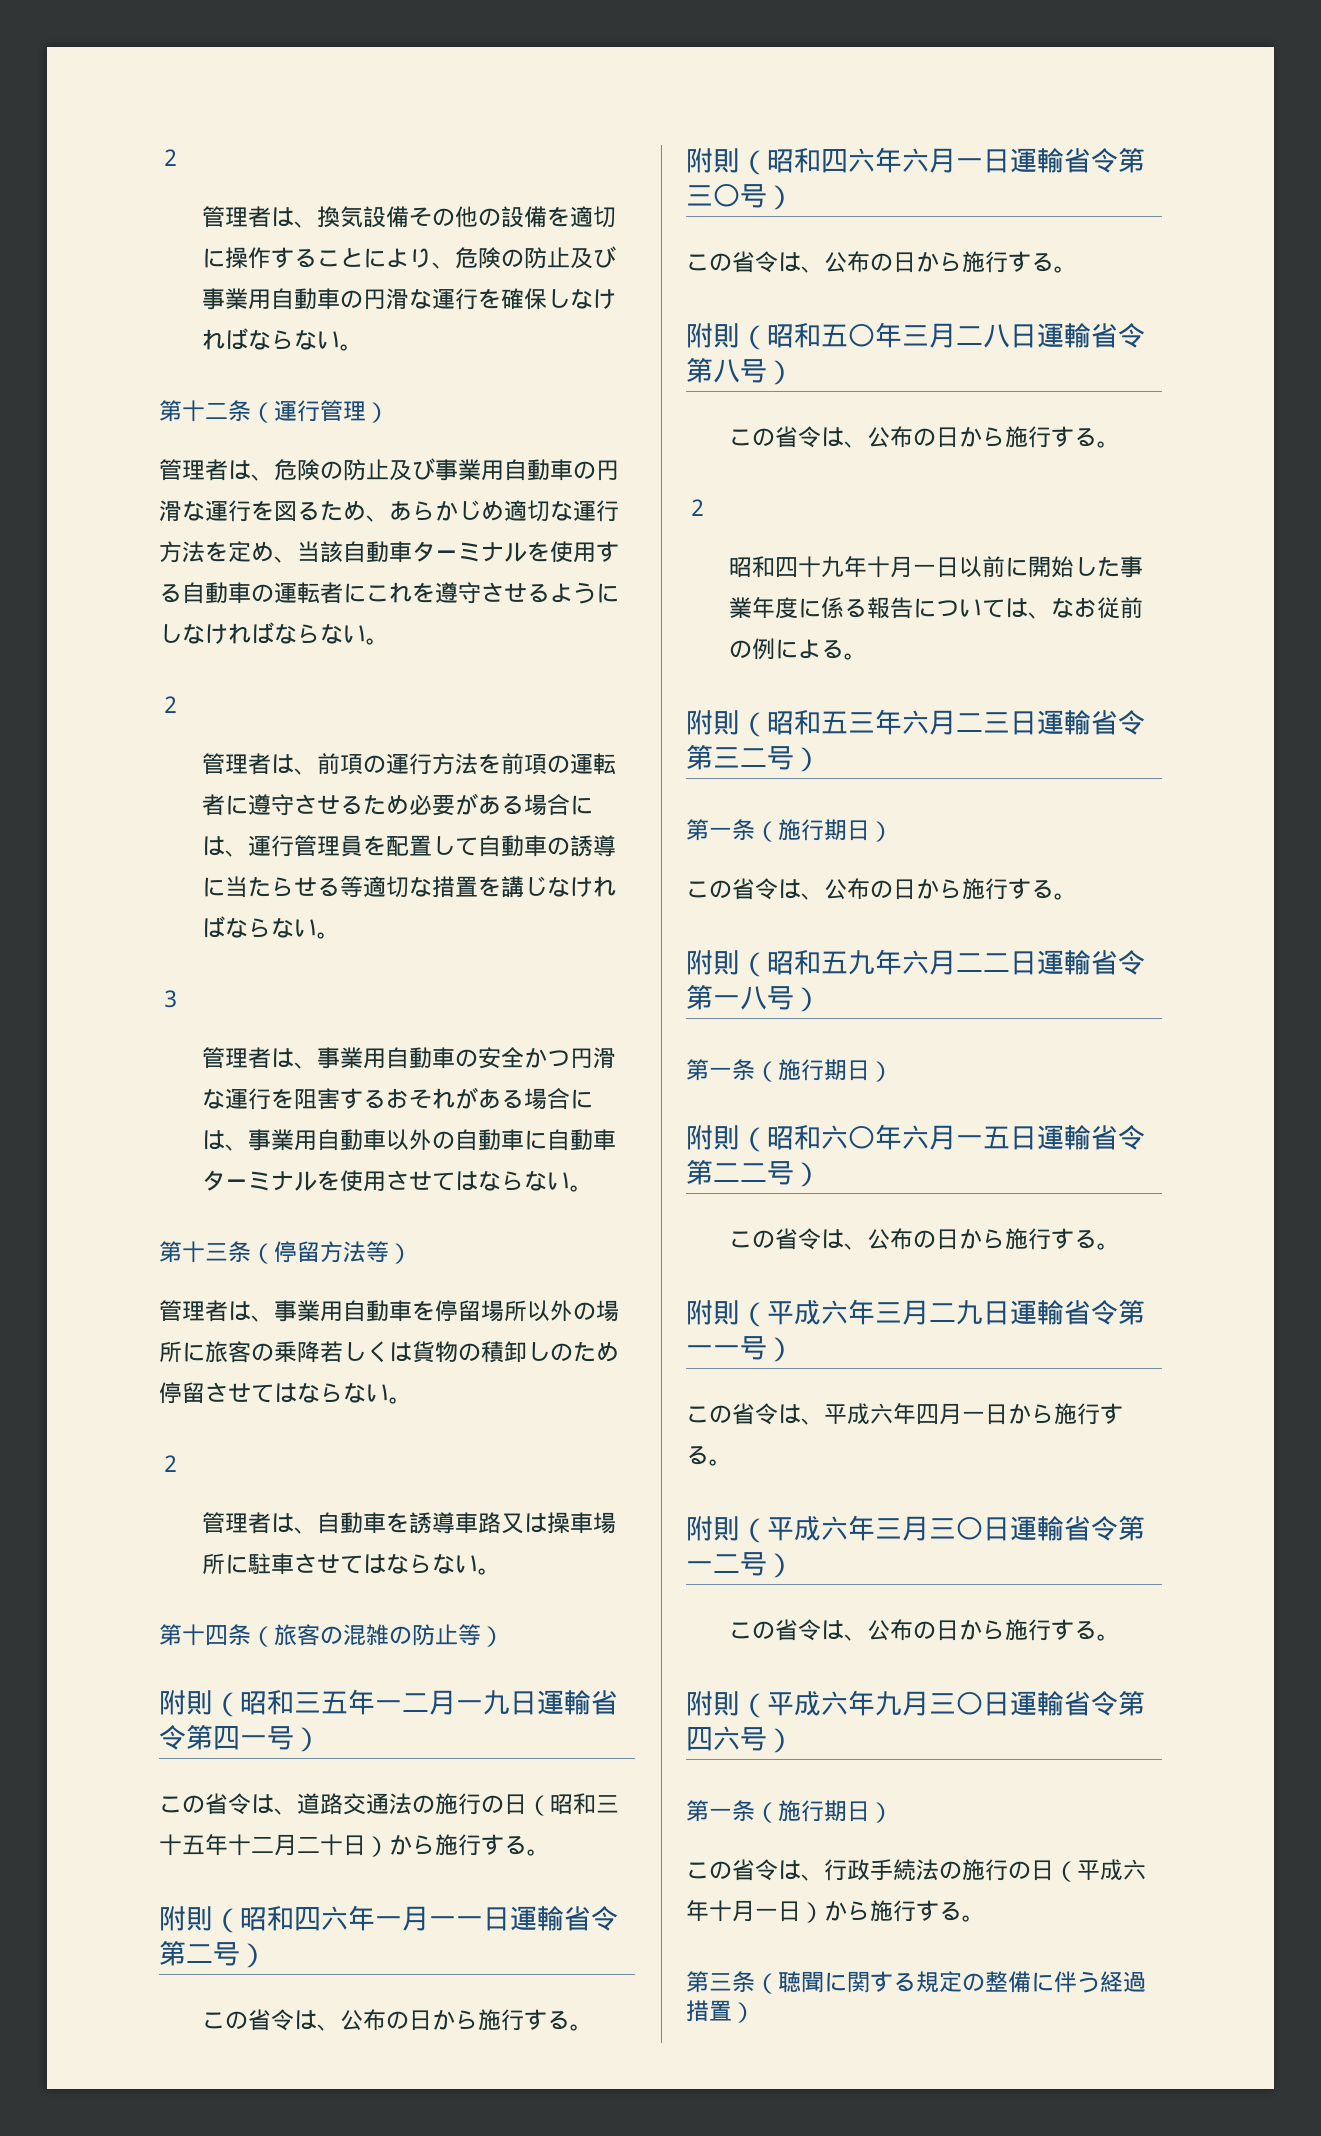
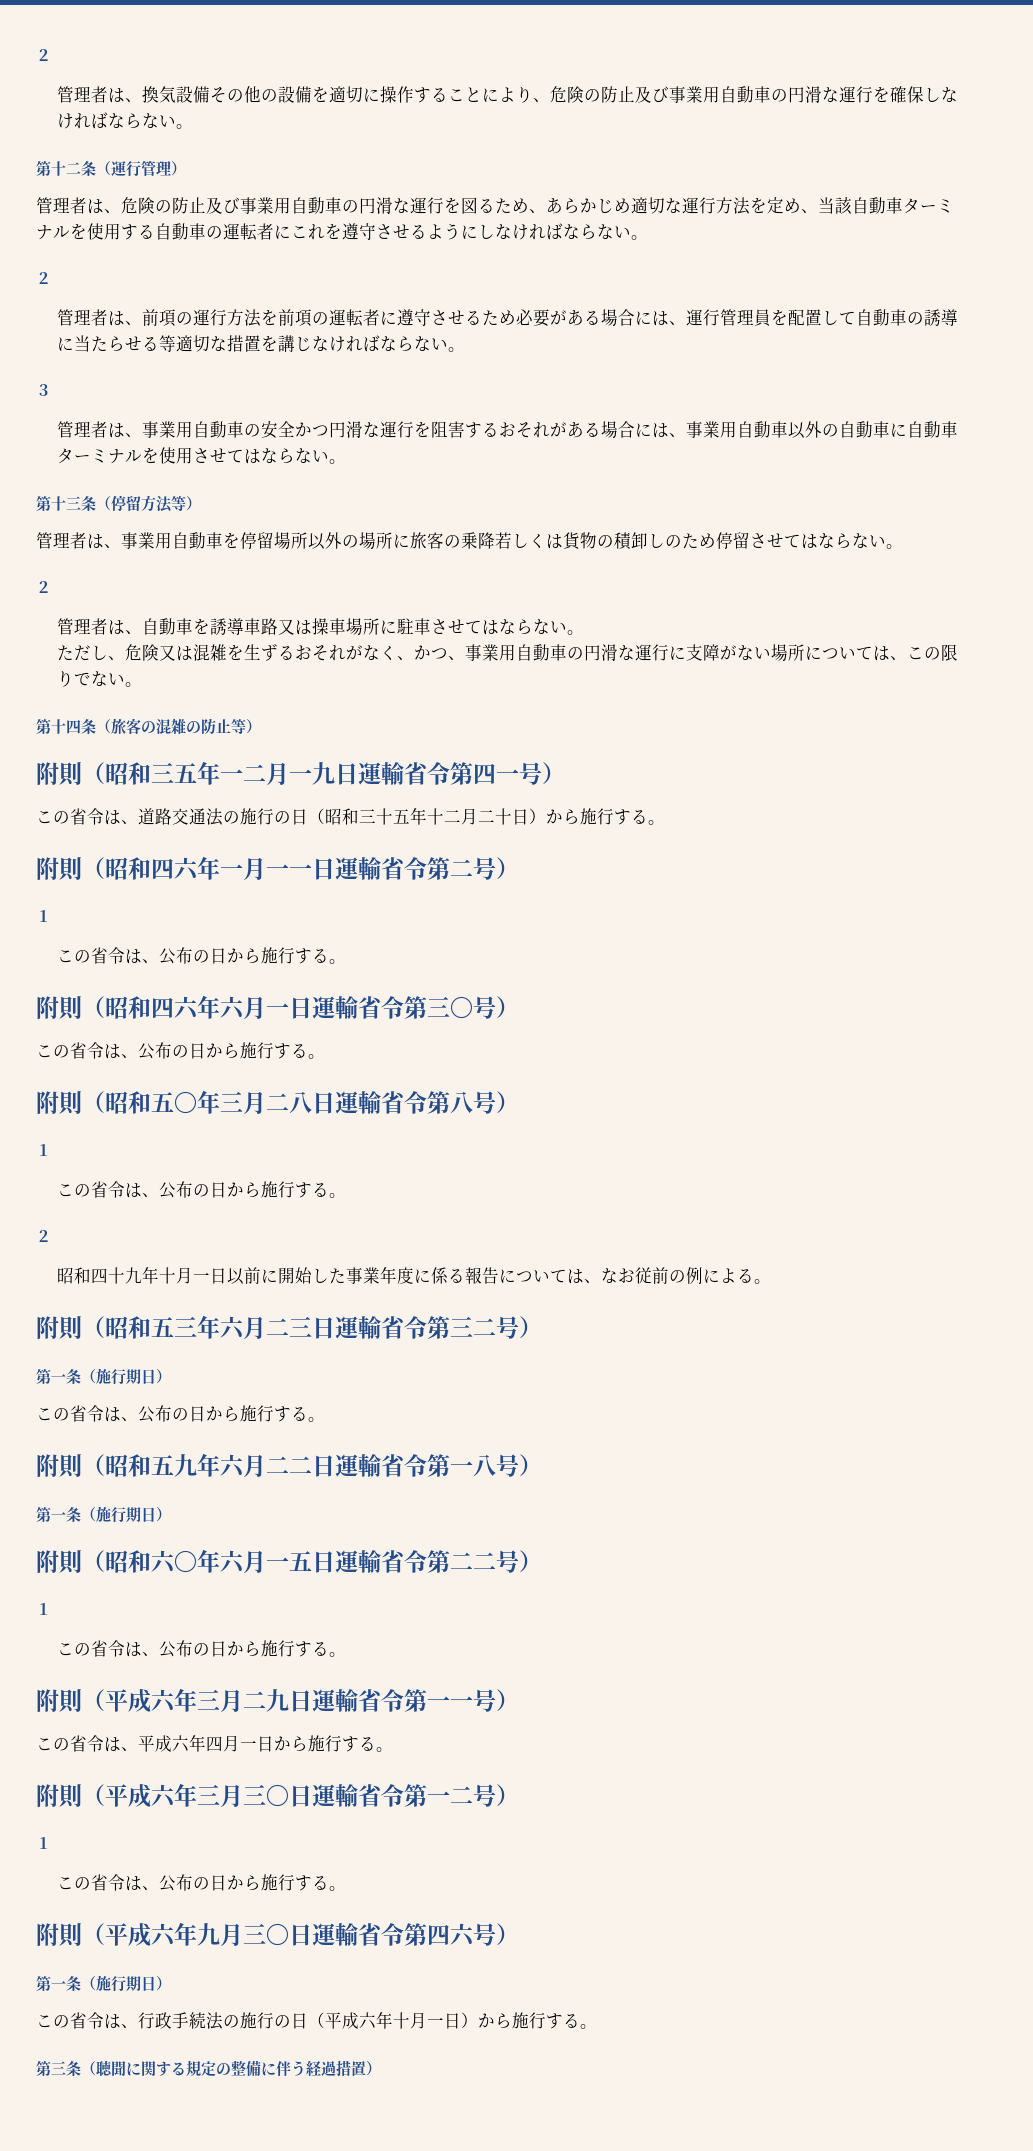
(502, 1571) none -> [57,644,959,661] [57,670,143,687] // ただし、危険又は混雑を生ずるおそれがなく、かつ、事業用自動車の円滑な運行に支障がない場所については、この限りでない。
(267, 1955) none -> [36,910,51,922] // １
(794, 372) none -> [36,1144,51,1156] // １
(821, 1174) none -> [36,1603,51,1615] // １
(794, 1565) none -> [36,1837,51,1849] // １

